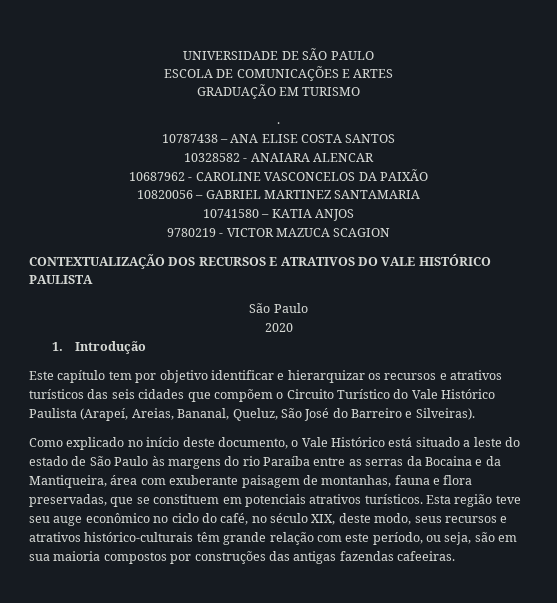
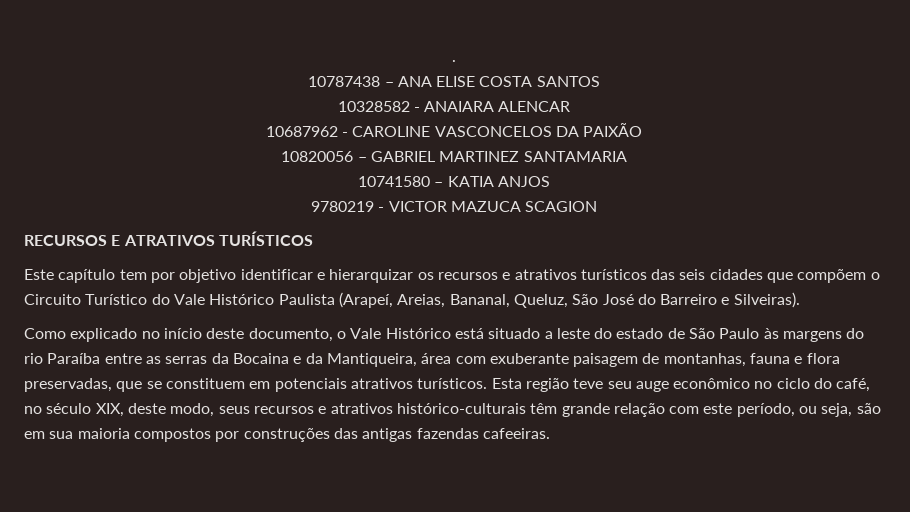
[183,48,374,60] [163,66,394,81] [196,84,361,99] UNIVERSIDADE DE SÃO PAULO // ESCOLA DE COMUNICAÇÕES E ARTES // GRADUAÇÃO EM TURISMO // -> (452, 61) none
[29,254,196,269] CONTEXTUALIZAÇÃO DOS -> (598, 206) none
[357,254,491,266] [29,275,93,284] [249,303,308,313] [264,323,293,332] [51,341,146,354] DO VALE HISTÓRICO PAULISTA // São Paulo // 2020 // 1. Introdução -> [218,231,313,246] TURÍSTICOS

